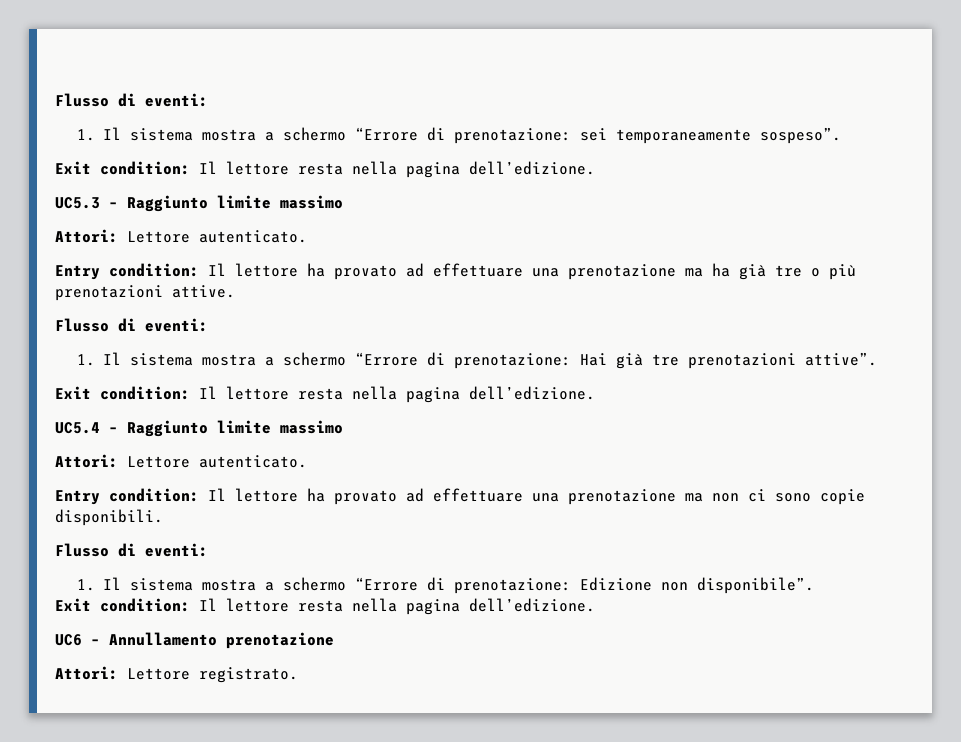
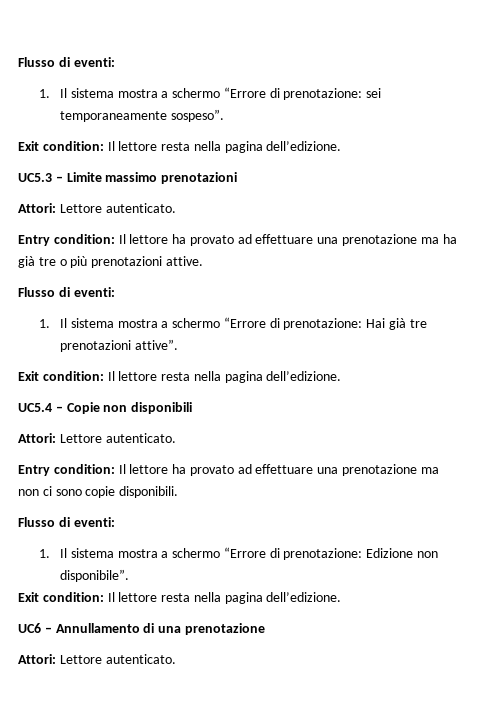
[127,195,343,212] Raggiunto limite massimo -> [66,172,238,184] Limite massimo prenotazioni
[127,420,343,437] Raggiunto limite massimo -> [66,402,193,414] Copie non disponibili
(217, 639) none -> [143,623,182,633] di una
[199,667,298,683] registrato. -> [105,654,176,664] autenticato.

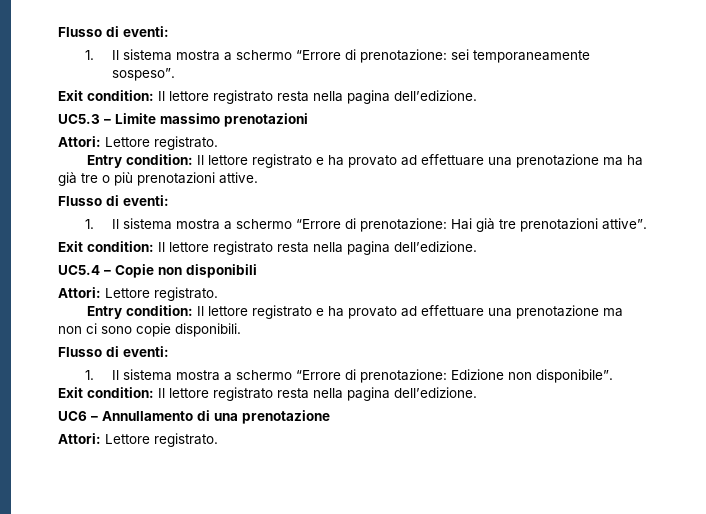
(158, 146) none -> [213,90,273,104] registrato
[105,203,176,213] [18,234,169,246] autenticato. // Entry condition: Il lettore -> [154,136,218,150] [87,154,325,168] registrato. // Entry condition: Il lettore registrato e
(158, 376) none -> [213,241,273,255] registrato
[105,433,176,443] [18,464,169,476] autenticato. // Entry condition: Il lettore -> [154,287,218,301] [87,305,325,319] registrato. // Entry condition: Il lettore registrato e
(158, 597) none -> [213,387,273,401] registrato
[105,654,176,664] autenticato. -> [154,433,218,447] registrato.

